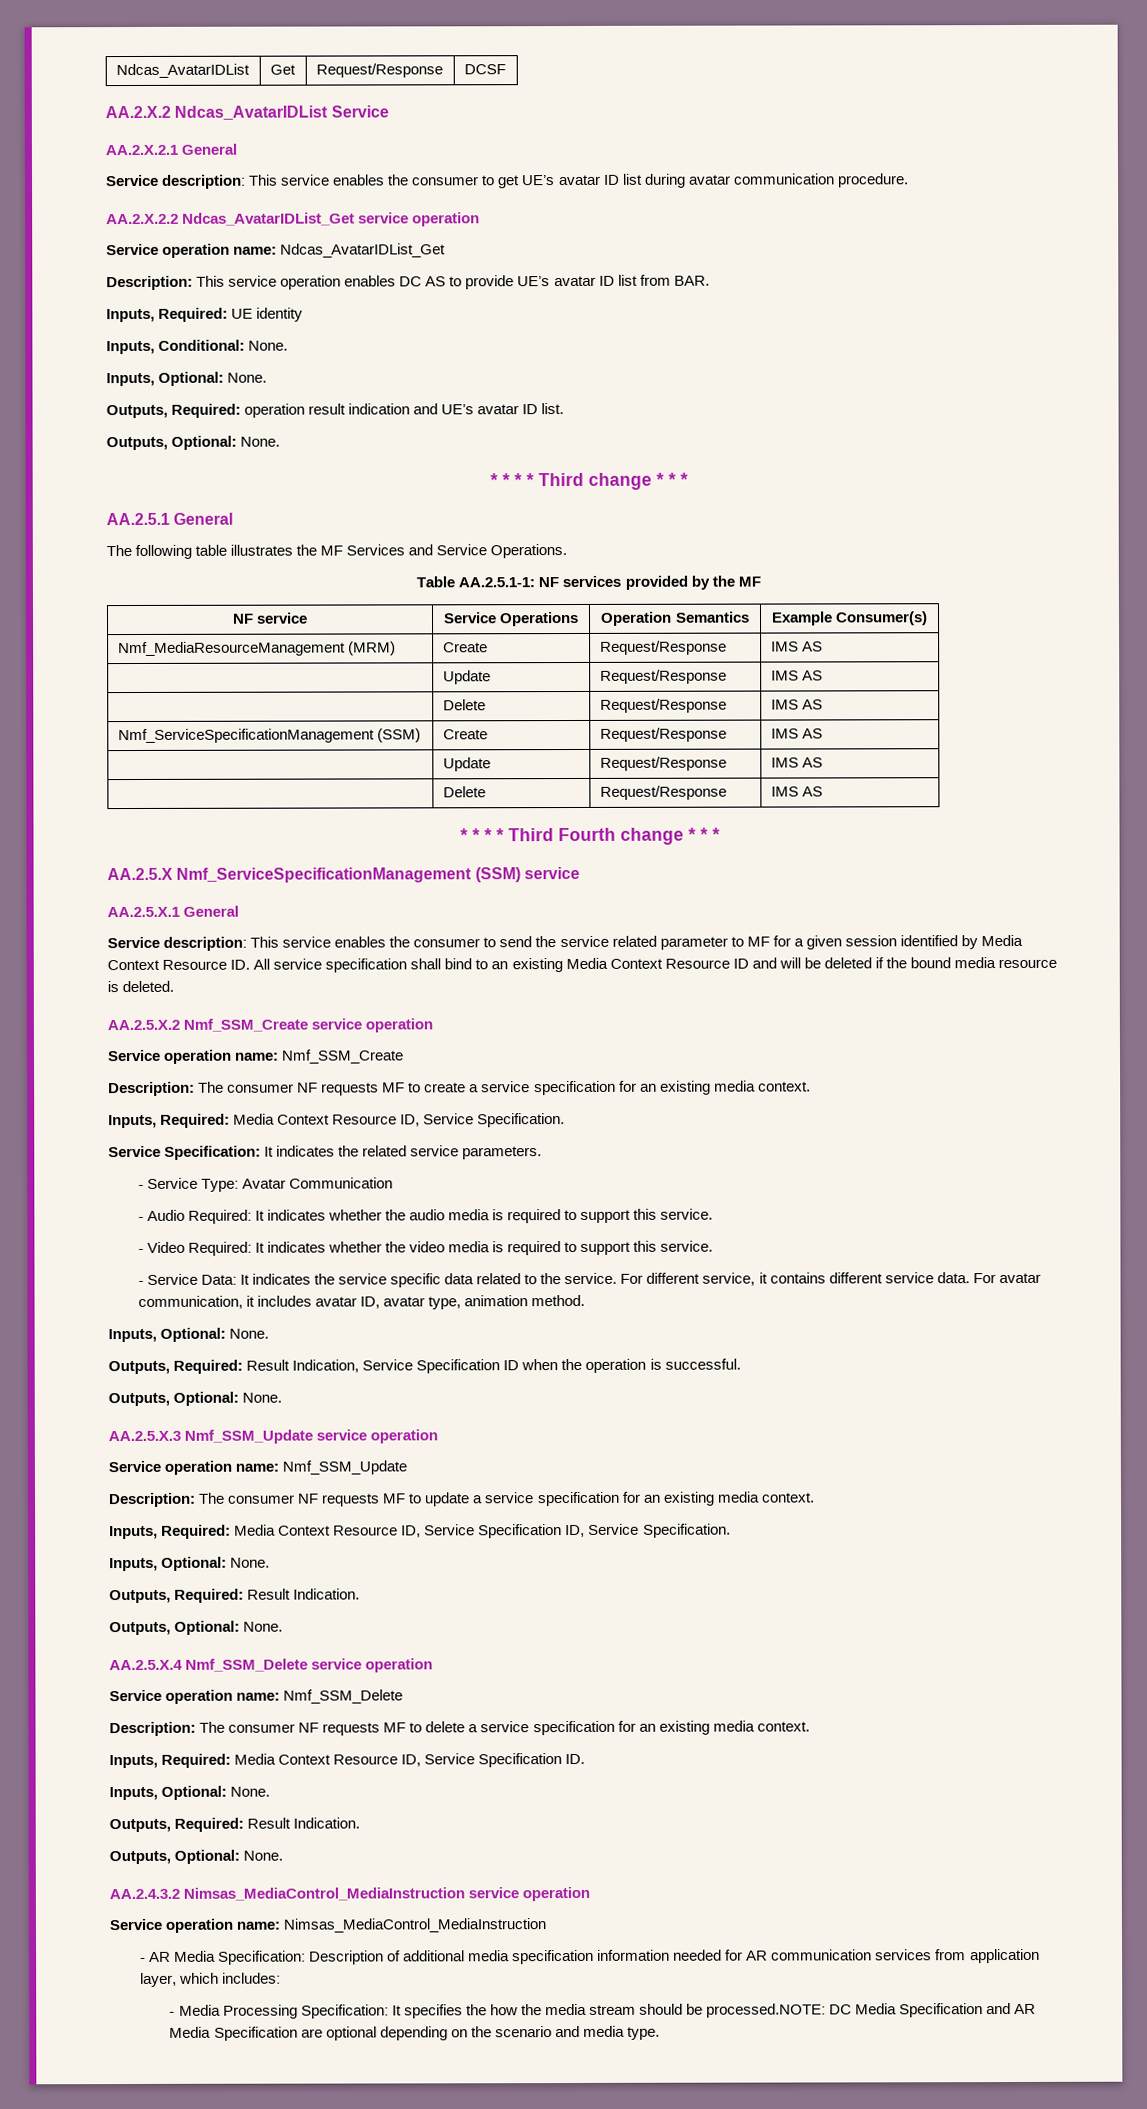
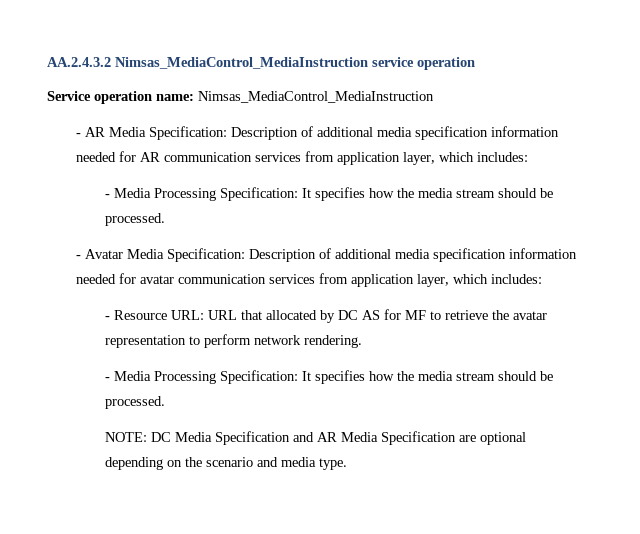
[115,63,250,79] [269,64,296,75] [315,63,443,78] [463,64,506,75] [105,105,389,120] [105,143,238,156] [106,173,909,189] [106,212,481,227] [106,243,447,258] [106,274,710,291] [106,307,304,323] [106,339,289,355] [106,371,268,387] [106,403,565,419] [106,435,281,451] [489,472,688,490] [106,512,234,526] [106,544,568,559] [416,575,761,590] [231,612,309,624] [442,611,580,627] [600,611,750,626] [770,611,929,626] [117,641,396,657] [442,642,488,653] [599,640,727,655] [770,641,823,652] [442,670,491,685] [599,669,727,684] [770,670,823,681] [442,699,486,711] [599,698,727,713] [770,699,823,710] [117,728,421,744] [442,729,488,740] [599,727,727,742] [770,728,823,739] [442,757,491,772] [599,756,727,771] [770,757,823,768] [442,786,486,798] [599,785,727,800] [770,786,823,797] [459,827,720,845] [107,866,580,883] [107,905,240,918] [107,934,1024,951] [107,957,1058,973] [107,980,175,993] [107,1018,434,1033] [107,1049,405,1064] [108,1080,811,1097] [108,1113,566,1129] [108,1145,543,1160] [137,1177,393,1192] [137,1208,714,1224] [137,1240,714,1256] [137,1272,1041,1288] [137,1294,586,1310] [108,1327,270,1343] [108,1358,741,1375] [108,1391,283,1407] [108,1429,439,1444] [108,1460,408,1475] [108,1491,815,1508] [109,1523,731,1540] [109,1556,271,1572] [109,1588,361,1604] [109,1620,284,1636] [109,1658,434,1673] [109,1689,404,1704] [109,1720,810,1737] [109,1753,586,1769] [109,1785,271,1801] [109,1817,361,1833] [109,1849,284,1865] Ndcas_AvatarIDList | Get | Request/Response | DCSF // AA.2.X.2 Ndcas_AvatarIDList Service // AA.2.X.2.1 General // Service description: This service enables the consumer to get UE’s avatar ID list during avatar communication procedure. // AA.2.X.2.2 Ndcas_AvatarIDList_Get service operation // Service operation name: Ndcas_AvatarIDList_Get // Description: This service operation enables DC AS to provide UE’s avatar ID list from BAR. // Inputs, Required: UE identity // Inputs, Conditional: None. // Inputs, Optional: None. // Outputs, Required: operation result indication and UE’s avatar ID list. // Outputs, Optional: None. // * * * * Third change * * * // AA.2.5.1 General // The following table illustrates the MF Services and Service Operations. // Table AA.2.5.1-1: NF services provided by the MF // NF service | Service Operations | Operation Semantics | Example Consumer(s) // Nmf_MediaResourceManagement (MRM) | Create | Request/Response | IMS AS // | Update | Request/Response | IMS AS // | Delete | Request/Response | IMS AS // Nmf_ServiceSpecificationManagement (SSM) | Create | Request/Response | IMS AS // | Update | Request/Response | IMS AS // | Delete | Request/Response | IMS AS // * * * * Third Fourth change * * * // AA.2.5.X Nmf_ServiceSpecificationManagement (SSM) service // AA.2.5.X.1 General // Service description: This service enables the consumer to send the service related parameter to MF for a given session identified by Media Context Resource ID. All service specification shall bind to an existing Media Context Resource ID and will be deleted if the bound media resource is deleted. // AA.2.5.X.2 Nmf_SSM_Create service operation // Service operation name: Nmf_SSM_Create // Description: The consumer NF requests MF to create a service specification for an existing media context. // Inputs, Required: Media Context Resource ID, Service Specification. // Service Specification: It indicates the related service parameters. // - Service Type: Avatar Communication // - Audio Required: It indicates whether the audio media is required to support this service. // - Video Required: It indicates whether the video media is required to support this service. // - Service Data: It indicates the service specific data related to the service. For different service, it contains different service data. For avatar communication, it includes avatar ID, avatar type, animation method. // Inputs, Optional: None. // Outputs, Required: Result Indication, Service Specification ID when the operation is successful. // Outputs, Optional: None. // AA.2.5.X.3 Nmf_SSM_Update service operation // Service operation name: Nmf_SSM_Update // Description: The consumer NF requests MF to update a service specification for an existing media context. // Inputs, Required: Media Context Resource ID, Service Specification ID, Service Specification. // Inputs, Optional: None. // Outputs, Required: Result Indication. // Outputs, Optional: None. // AA.2.5.X.4 Nmf_SSM_Delete service operation // Service operation name: Nmf_SSM_Delete // Description: The consumer NF requests MF to delete a service specification for an existing media context. // Inputs, Required: Media Context Resource ID, Service Specification ID. // Inputs, Optional: None. // Outputs, Required: Result Indication. // Outputs, Optional: None. // -> (47, 62) none
[465,2003,827,2018] the how the media stream should be processed.NOTE: -> [368,188,553,198] [104,213,165,226] [75,248,577,262] [75,273,542,287] [104,309,547,323] [104,334,362,348] [104,370,553,384] [104,396,165,409] [104,432,147,442] how the media stream should be processed. // - Avatar Media Specification: Description of additional media specification information needed for avatar communication services from application layer, which includes: // - Resource URL: URL that allocated by DC AS for MF to retrieve the avatar representation to perform network rendering. // - Media Processing Specification: It specifies how the media stream should be processed. // NOTE:

